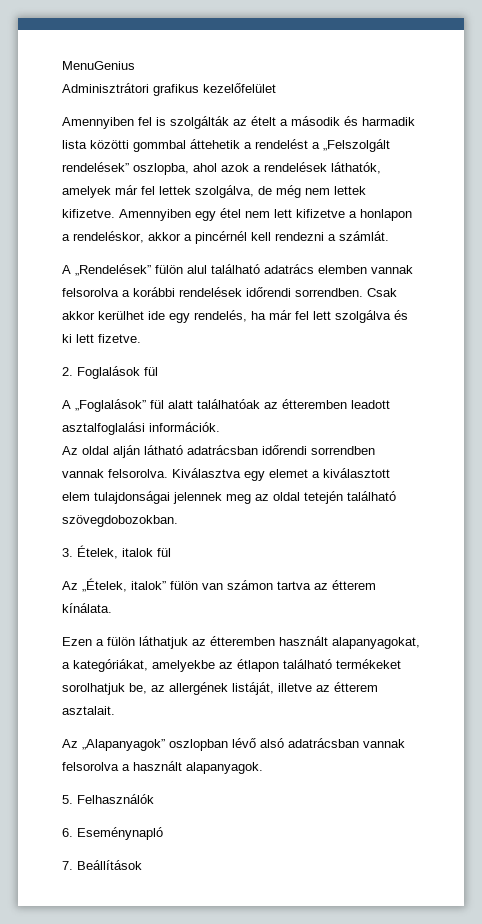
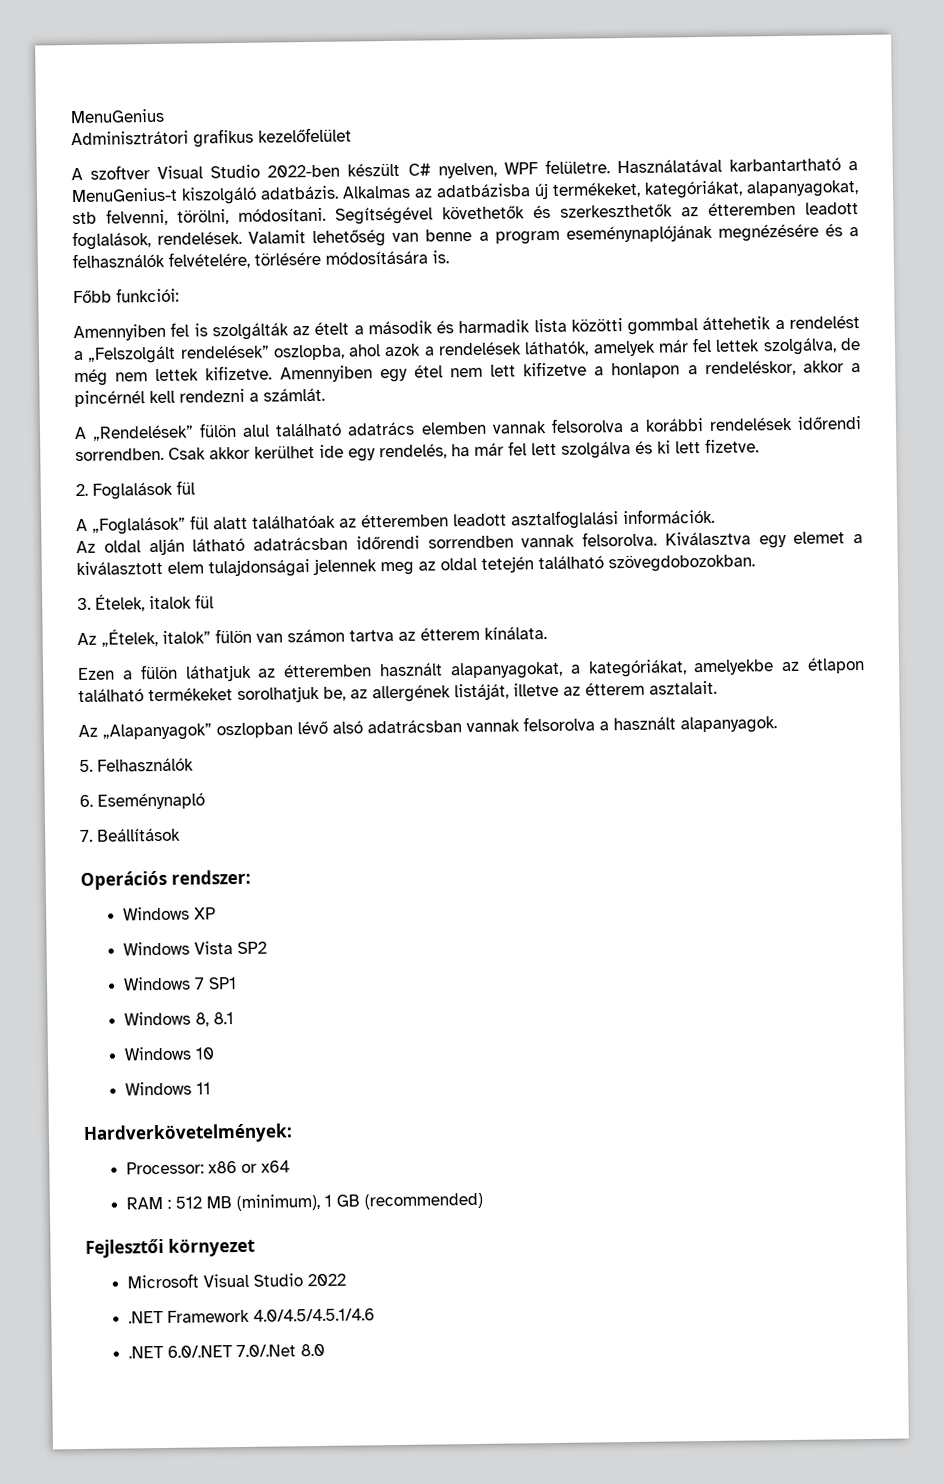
(276, 88) none -> [71,157,859,181] [71,180,859,205] [72,201,859,226] [72,223,859,251] [72,250,449,269] [73,287,179,304] // A szoftver Visual Studio 2022-ben készült C# nyelven, WPF felületre. Használatával karbantartható a MenuGenius-t kiszolgáló adatbázis. Alkalmas az adatbázisba új termékeket, kategóriákat, alapanyagokat, stb felvenni, törölni, módosítani. Segítségével követhetők és szerkeszthetők az étteremben leadott foglalások, rendelések. Valamit lehetőség van benne a program eseménynaplójának megnézésére és a felhasználók felvételére, törlésére módosítására is. // Főbb funkciói:
(142, 865) none -> [80,869,251,890] [122,906,216,921] [122,941,267,956] [122,976,237,991] [123,1011,234,1027] [123,1046,215,1061] [124,1081,211,1096] [83,1123,293,1144] [125,1160,290,1175] [125,1192,483,1212] [85,1237,255,1258] [126,1273,346,1289] [127,1308,375,1324] [127,1343,325,1359] // Operációs rendszer: // Windows XP // Windows Vista SP2 // Windows 7 SP1 // Windows 8, 8.1 // Windows 10 // Windows 11 // Hardverkövetelmények: // Processor: x86 or x64 // RAM : 512 MB (minimum), 1 GB (recommended) // Fejlesztői környezet // Microsoft Visual Studio 2022 // .NET Framework 4.0/4.5/4.5.1/4.6 // .NET 6.0/.NET 7.0/.Net 8.0

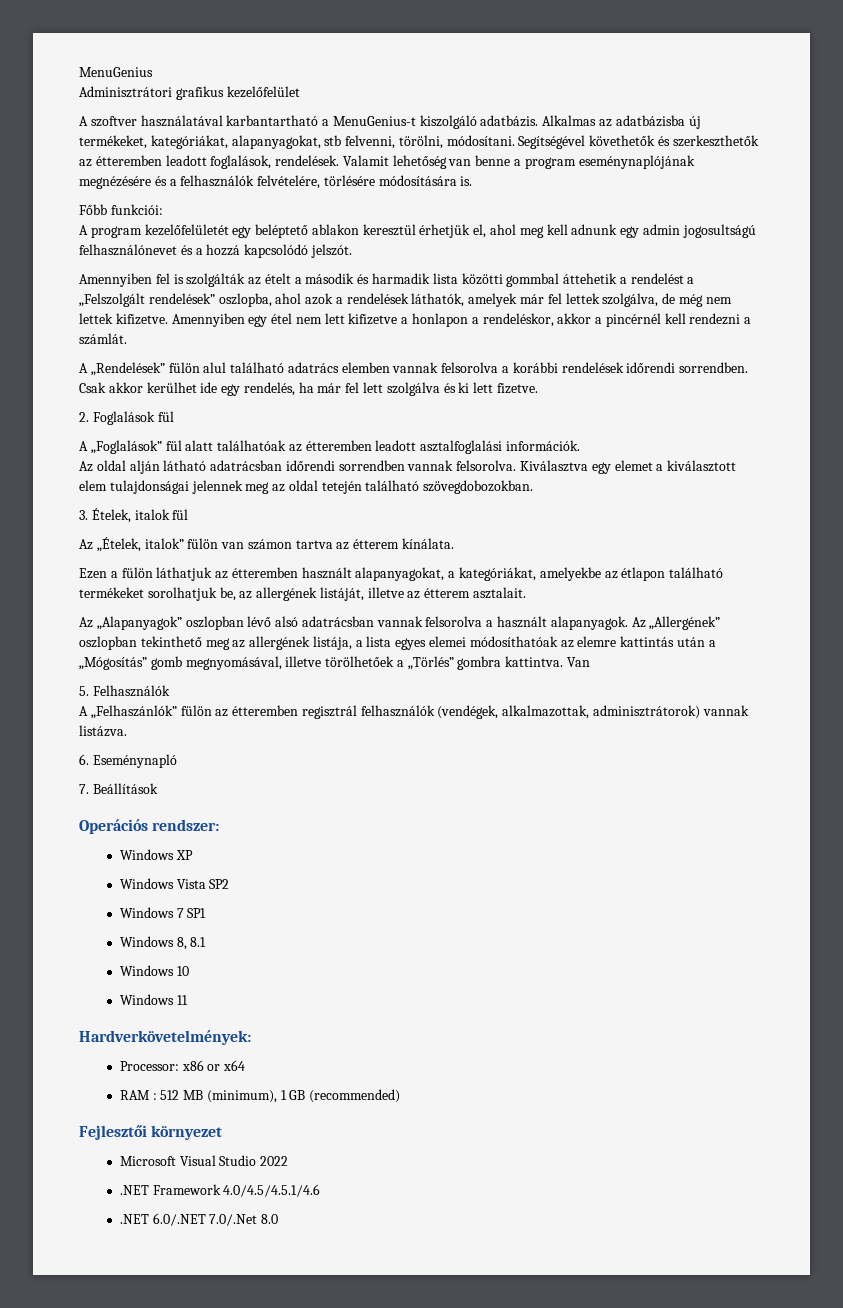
[157,158,722,179] Visual Studio 2022-ben készült C# nyelven, WPF felületre. Használatával -> [140,115,223,127] használatával
(179, 295) none -> [79,224,756,238] [79,244,352,258] // A program kezelőfelületét egy beléptető ablakon keresztül érhetjük el, ahol meg kell adnunk egy admin jogosultságú felhasználónevet és a hozzá kapcsolódó jelszót.
[79,757,194,773] // 5. Felhasználók -> [631,616,721,630] [79,636,716,650] [79,656,591,670] [79,685,170,697] [79,705,749,719] [79,725,127,737] Az „Allergének” oszlopban tekinthető meg az allergének listája, a lista egyes elemei módosíthatóak az elemre kattintás után a „Mógosítás” gomb megnyomásával, illetve törölhetőek a „Törlés” gombra kattintva. Van // 5. Felhasználók // A „Felhaszánlók” fülön az étteremben regisztrál felhasználók (vendégek, alkalmazottak, adminisztrátorok) vannak listázva.

